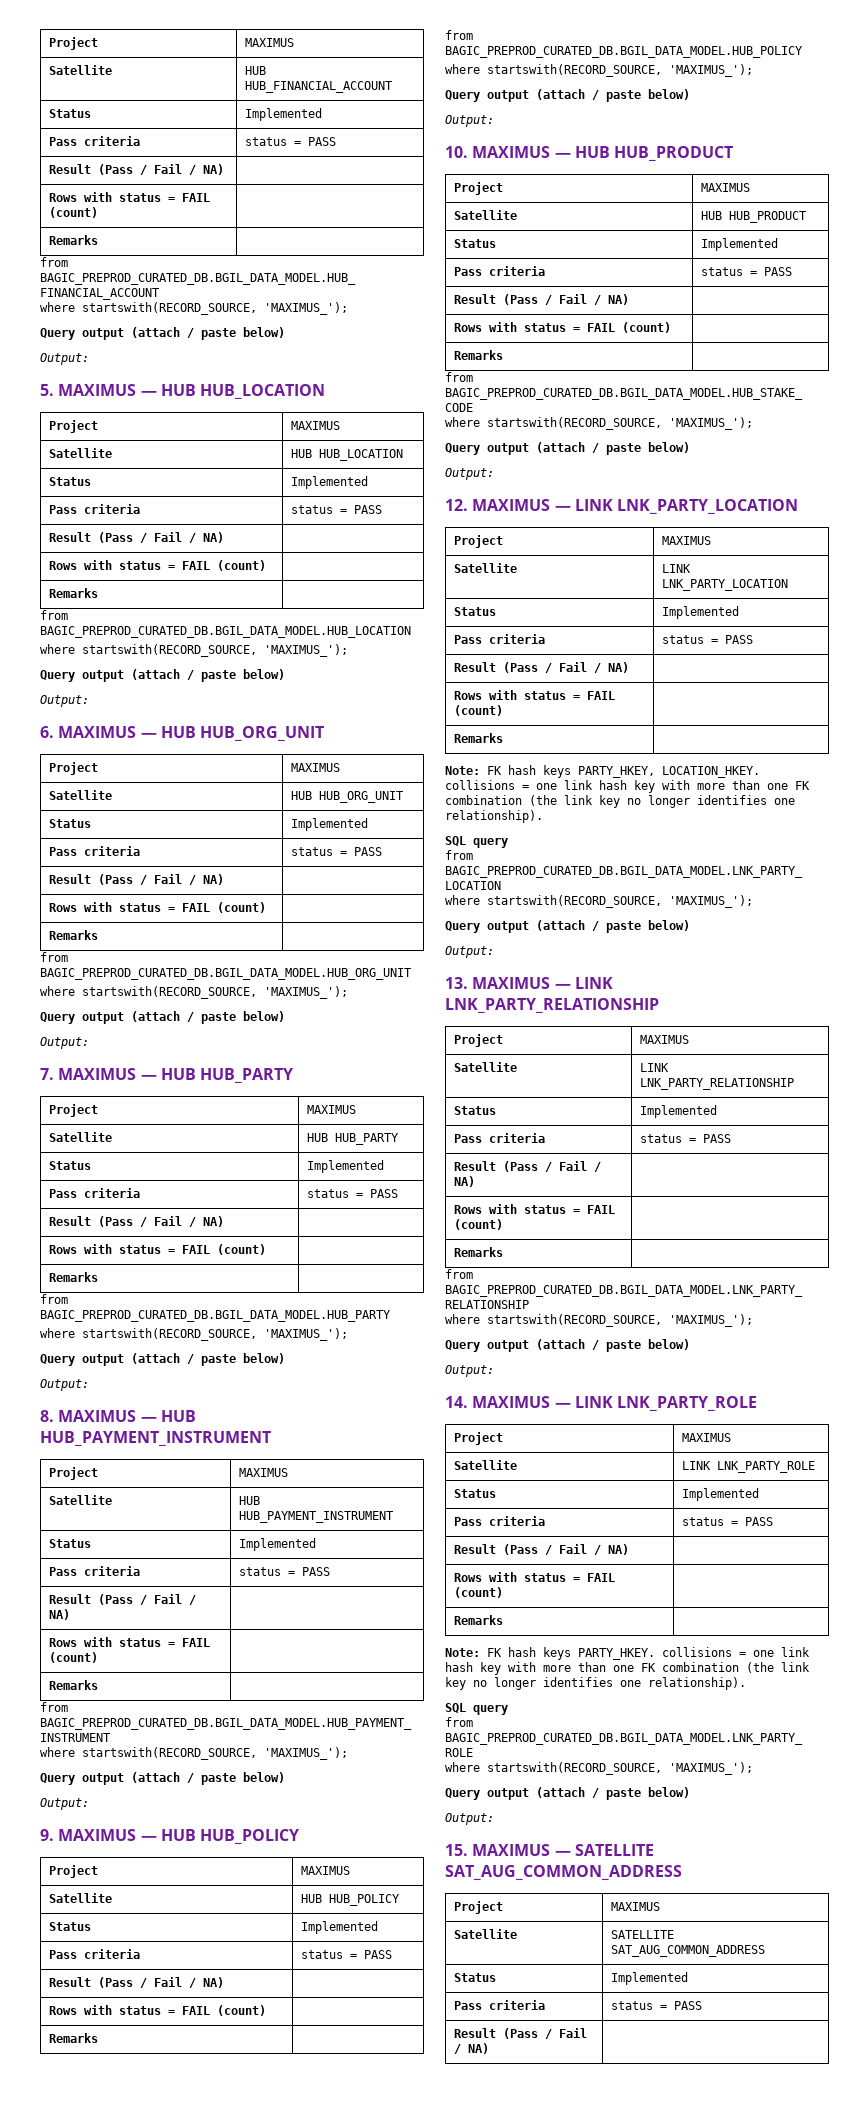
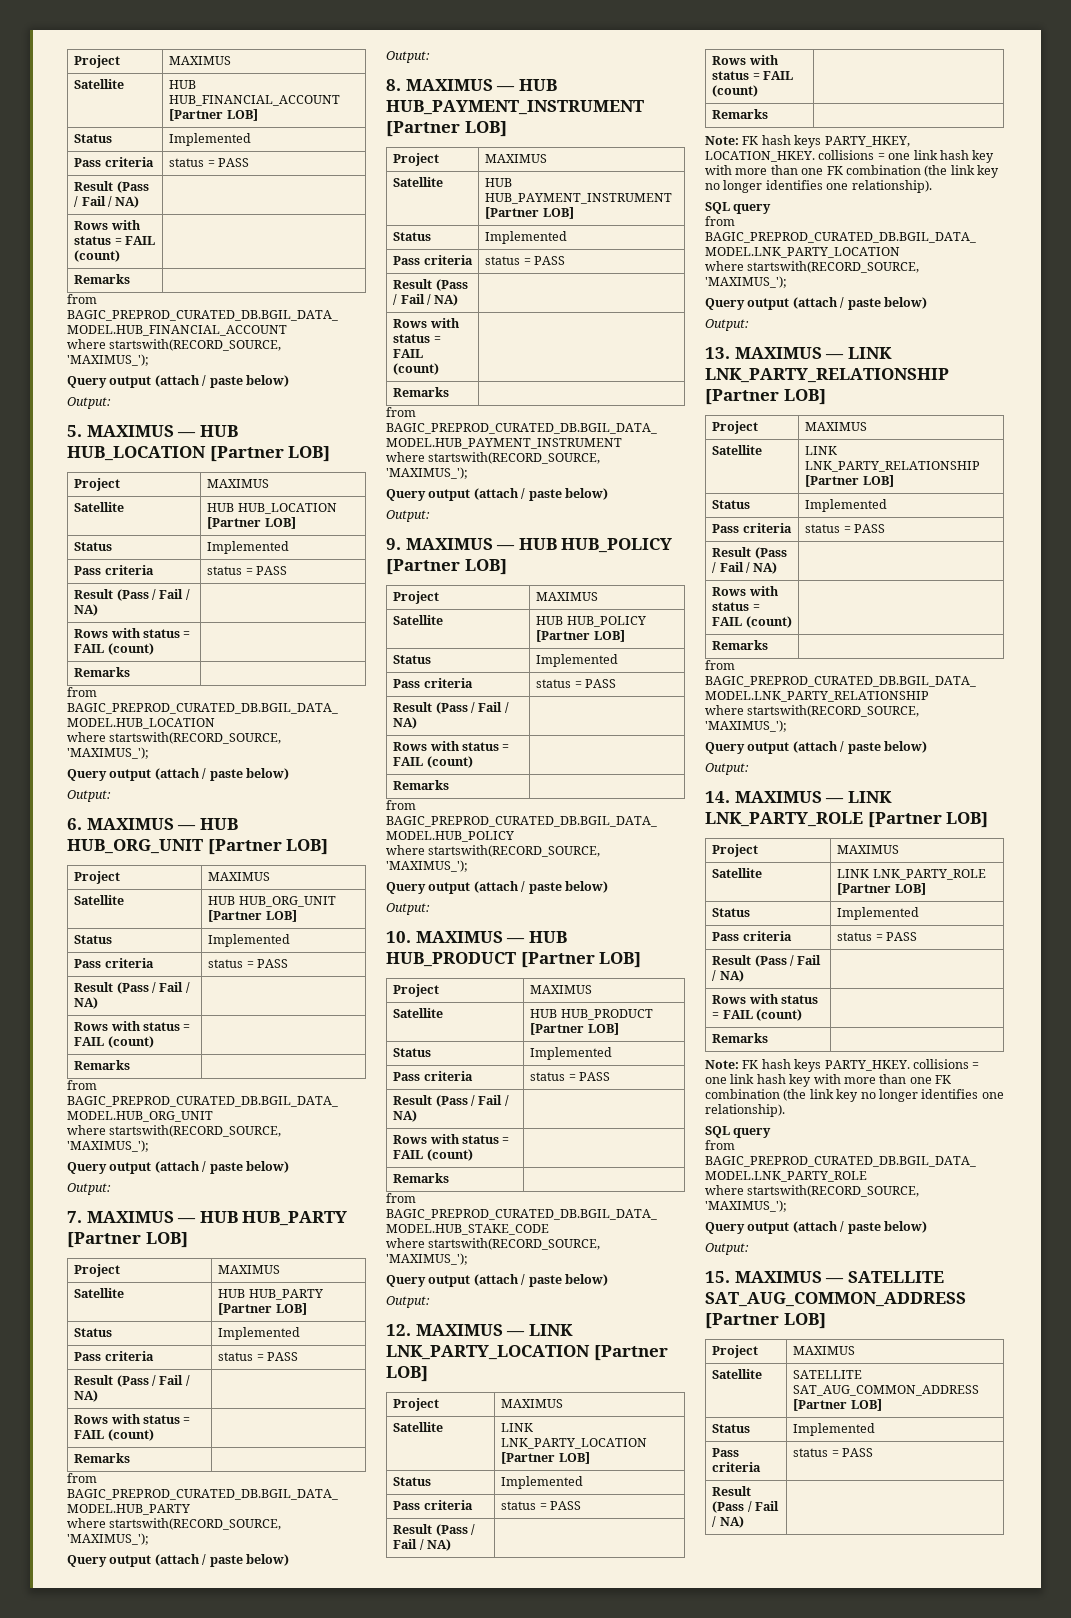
(392, 87) none -> [169,109,258,121] [Partner LOB]
(326, 391) none -> [209,446,331,462] [Partner LOB]
(403, 455) none -> [207,517,296,529] [Partner LOB]
(325, 733) none -> [207,839,329,855] [Partner LOB]
(403, 797) none -> [208,910,297,922] [Partner LOB]
(294, 1075) none -> [67,1232,188,1248] [Partner LOB]
(399, 1139) none -> [218,1303,307,1315] [Partner LOB]
(271, 1438) none -> [386,121,507,137] [Partner LOB]
(393, 1517) none -> [485,207,574,219] [Partner LOB]
(300, 1836) none -> [386,559,507,575] [Partner LOB]
(400, 1900) none -> [536,630,625,642] [Partner LOB]
(734, 153) none -> [520,952,642,968] [Partner LOB]
(806, 217) none -> [530,1023,619,1035] [Partner LOB]
(799, 506) none -> [593,1345,668,1361] [386,1366,428,1382] [Partner LOB]
(788, 585) none -> [501,1452,590,1464] [Partner LOB]
(659, 1005) none -> [705,389,826,405] [Partner LOB]
(794, 1084) none -> [805,475,894,487] [Partner LOB]
(758, 1403) none -> [867,812,989,828] [Partner LOB]
(815, 1467) none -> [837,883,926,895] [Partner LOB]
(682, 1872) none -> [705,1313,826,1329] [Partner LOB]
(765, 1951) none -> [793,1399,882,1411] [Partner LOB]

